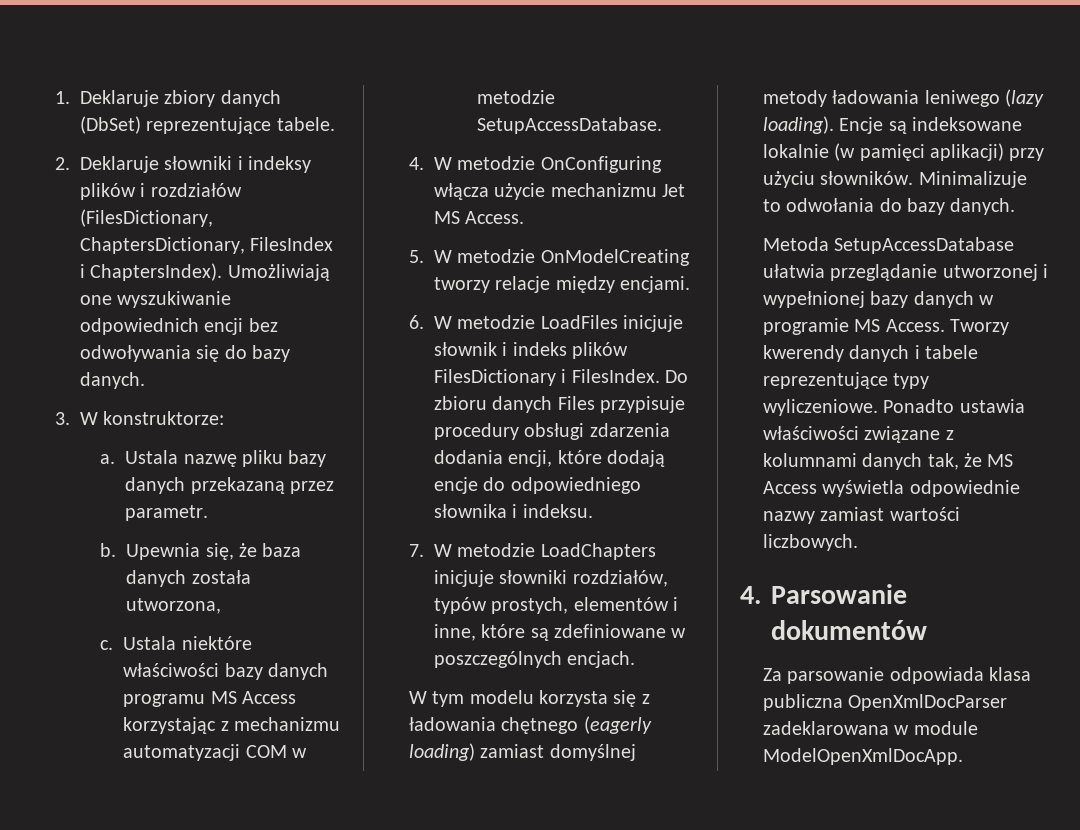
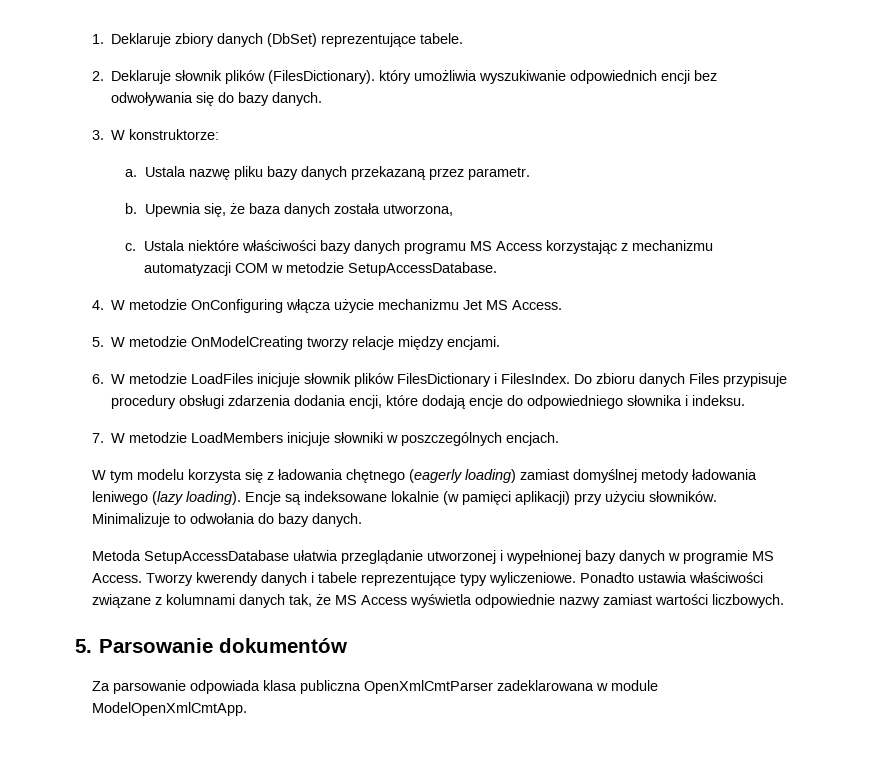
[164,156,311,173] [79,183,242,200] [79,209,213,227] [79,237,334,254] [79,263,330,281] [79,295,112,305] słowniki i indeksy plików i rozdziałów (FilesDictionary, ChaptersDictionary, FilesIndex i ChaptersIndex). Umożliwiają one -> [175,70,478,84] słownik plików (FilesDictionary). który umożliwia
[502,342,567,356] i indeks -> (352, 378) none
[540,543,656,560] LoadChapters -> [191,432,284,443] LoadMembers
[572,570,668,587] [433,597,678,614] [433,624,666,641] rozdziałów, typów prostych, elementów i inne, które są zdefiniowane -> (384, 437) none
[740,586,761,604] 4. -> [75,639,92,653] 5.
[848,694,1008,711] OpenXmlDocParser -> [363,680,493,694] OpenXmlCmtParser
[762,748,963,765] ModelOpenXmlDocApp. -> [91,702,247,716] ModelOpenXmlCmtApp.

